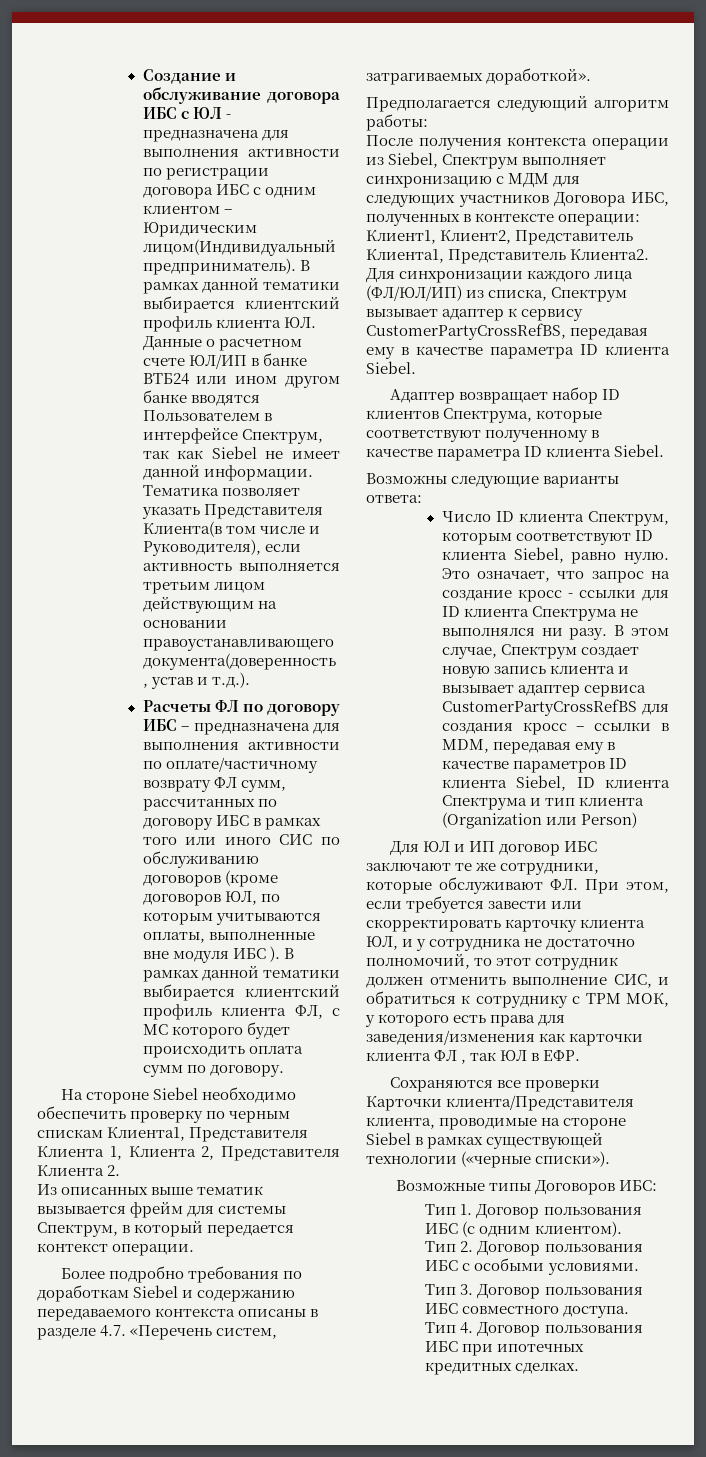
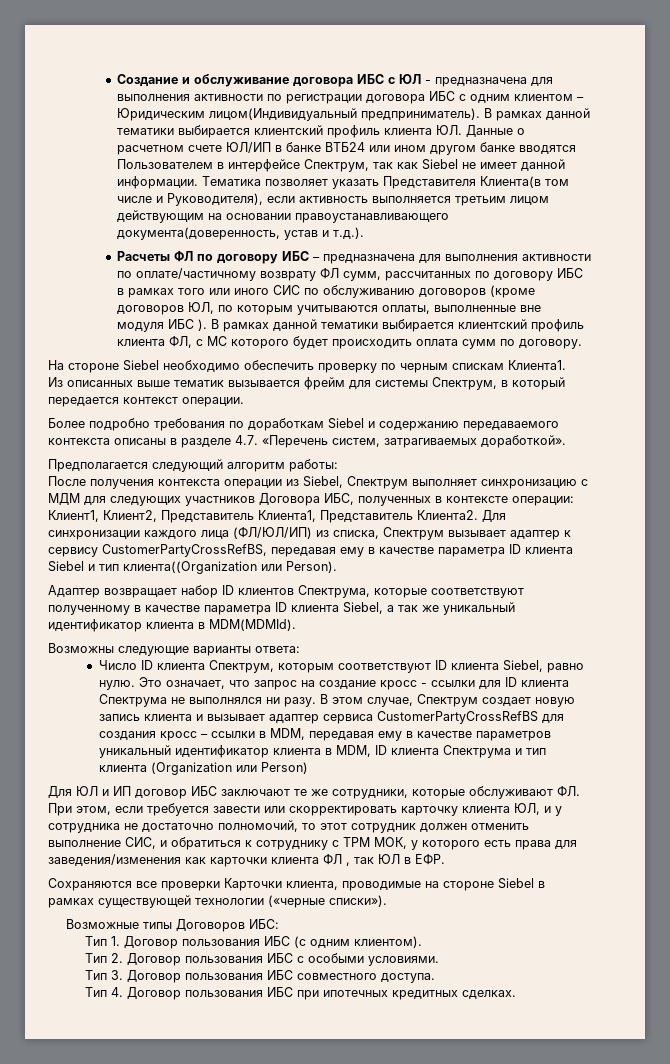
[107,1127,309,1142] [37,1146,340,1161] [37,1165,121,1176] Клиента1, Представителя Клиента 1, Клиента 2, Представителя Клиента 2. -> [508,360,566,370] Клиента1.
[366,361,416,374] Siebel. -> [48,561,337,574] Siebel и тип клиента((Organization или Person).
[614,444,665,457] Siebel. -> [343,602,515,615] [48,619,296,632] Siebel, а так же уникальный идентификатор клиента в MDM(MDMId).
[608,758,627,769] [441,775,567,791] ID клиента Siebel, -> [98,745,371,758] уникальный идентификатор клиента в MDM,
[446,1095,635,1111] клиента/Представителя -> (282, 884) none

